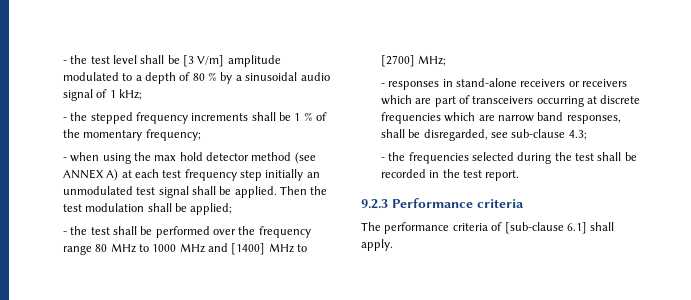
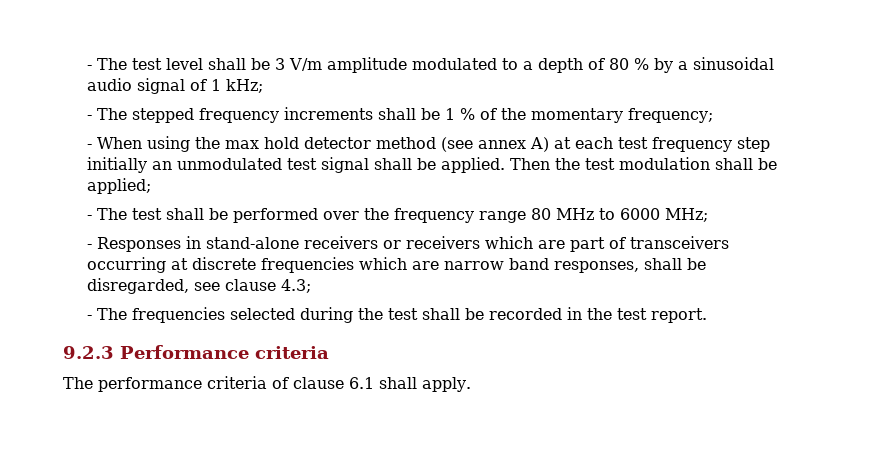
[62,55,88,64] - the -> [86,58,127,70] - The
[183,55,225,67] [3 V/m] -> [274,58,322,71] 3 V/m
[70,112,88,121] the -> [96,108,127,120] The
[70,152,100,162] when -> [96,137,142,149] When
[62,169,104,179] ANNEX -> [477,140,526,149] annex
[70,226,88,235] the -> [96,208,127,220] The
[152,243,308,255] [380,55,415,67] 1000 MHz and [1400] MHz to [2700] -> [619,208,660,220] 6000
[388,81,440,90] responses -> [96,237,181,252] Responses
[511,129,566,138] sub-clause -> [224,279,276,291] clause
[388,152,406,161] the -> [96,308,127,320] The
[504,222,587,234] [sub-clause 6.1] -> [293,377,374,389] clause 6.1

